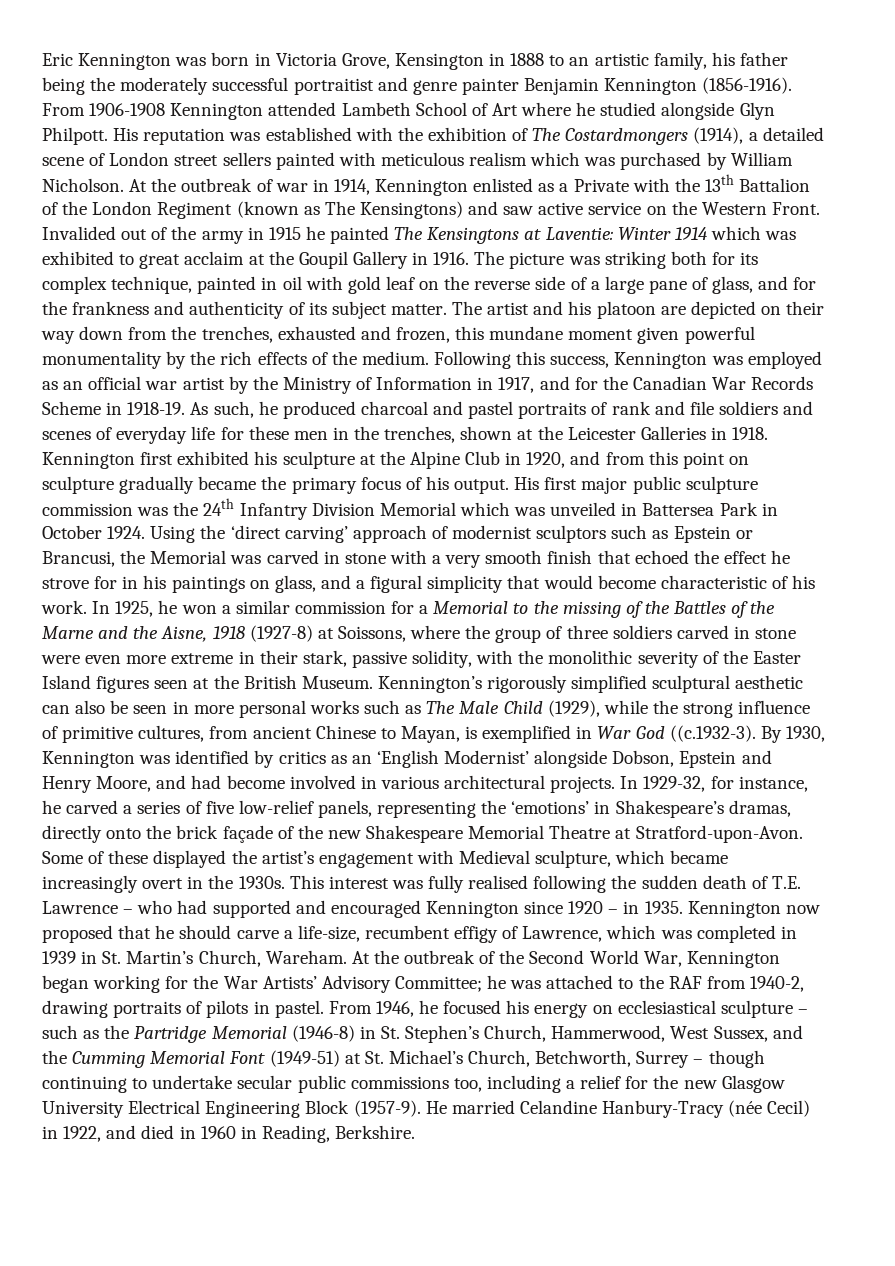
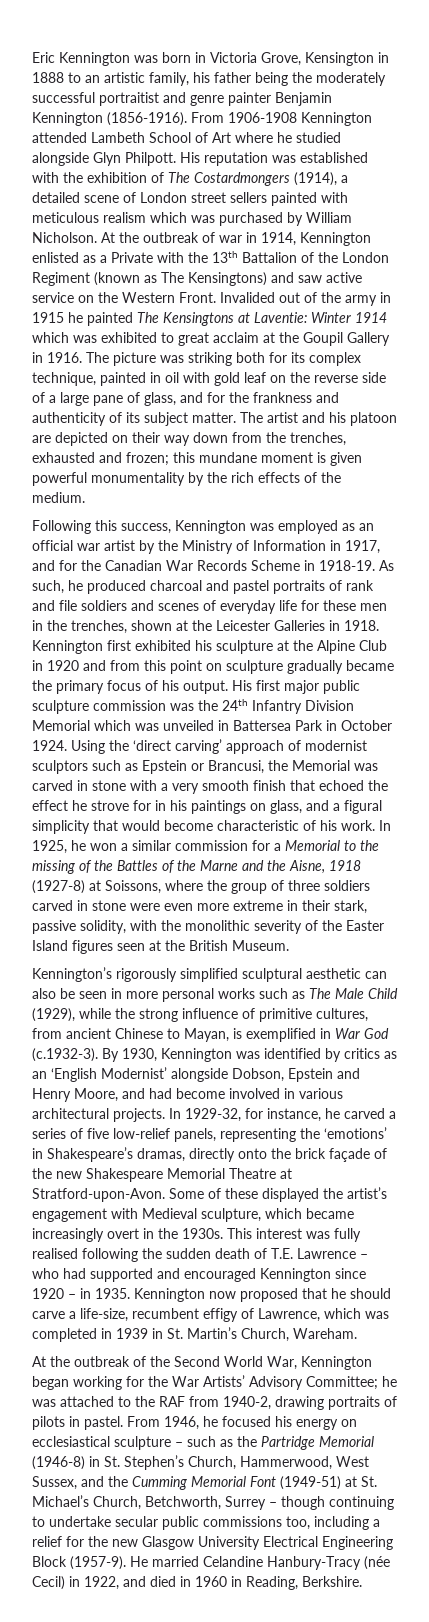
[395,327,450,343] frozen, -> [126,452,169,466] frozen;
(634, 334) none -> [317,452,326,463] is
(429, 358) none -> (85, 497) //
[526,452,566,468] 1920, -> [47,660,79,671] 1920
(373, 682) none -> (289, 945) //
[669,725,756,742] ((c.1932-3). -> [32,1048,98,1062] (c.1932-3).
(347, 957) none -> (357, 1333) //

